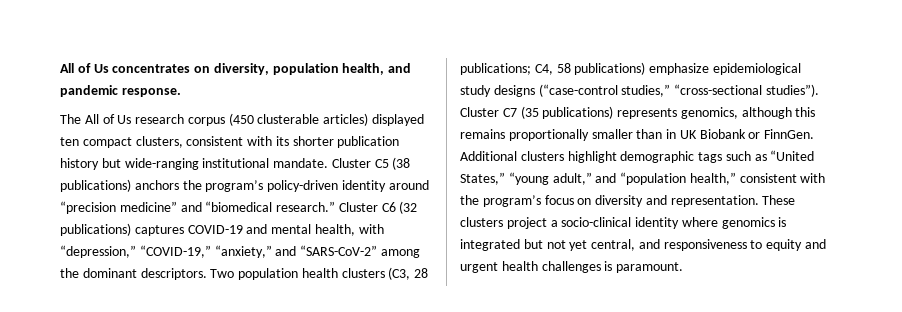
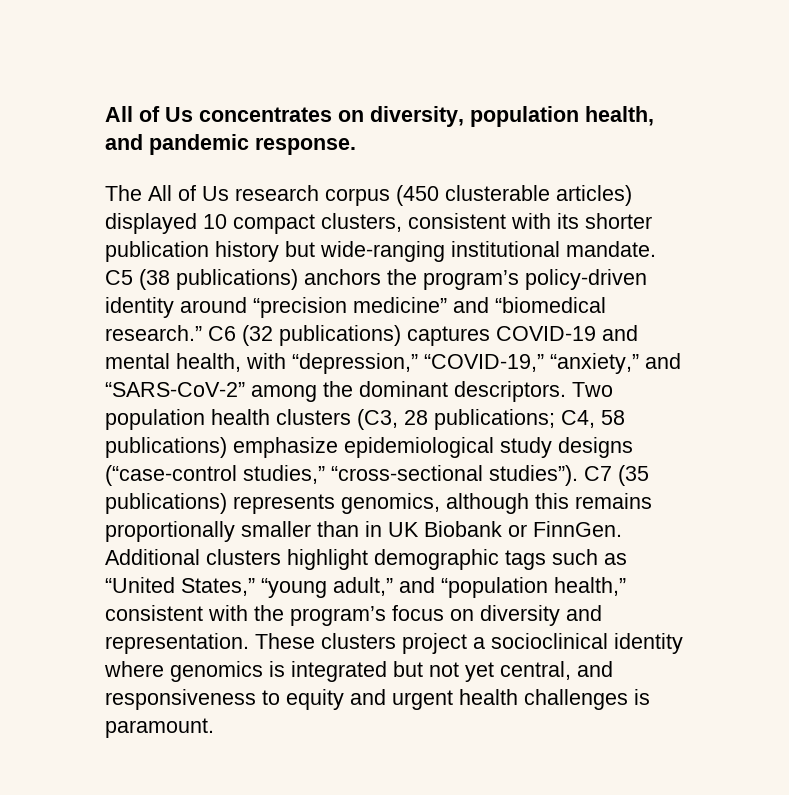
[60,137,79,146] ten -> [203,214,227,229] 10
[331,158,371,168] Cluster -> (656, 249) none
[338,202,378,212] Cluster -> (202, 333) none
[460,107,499,117] Cluster -> (578, 475) none
[561,217,632,227] socio-clinical -> [491,633,608,649] socioclinical

